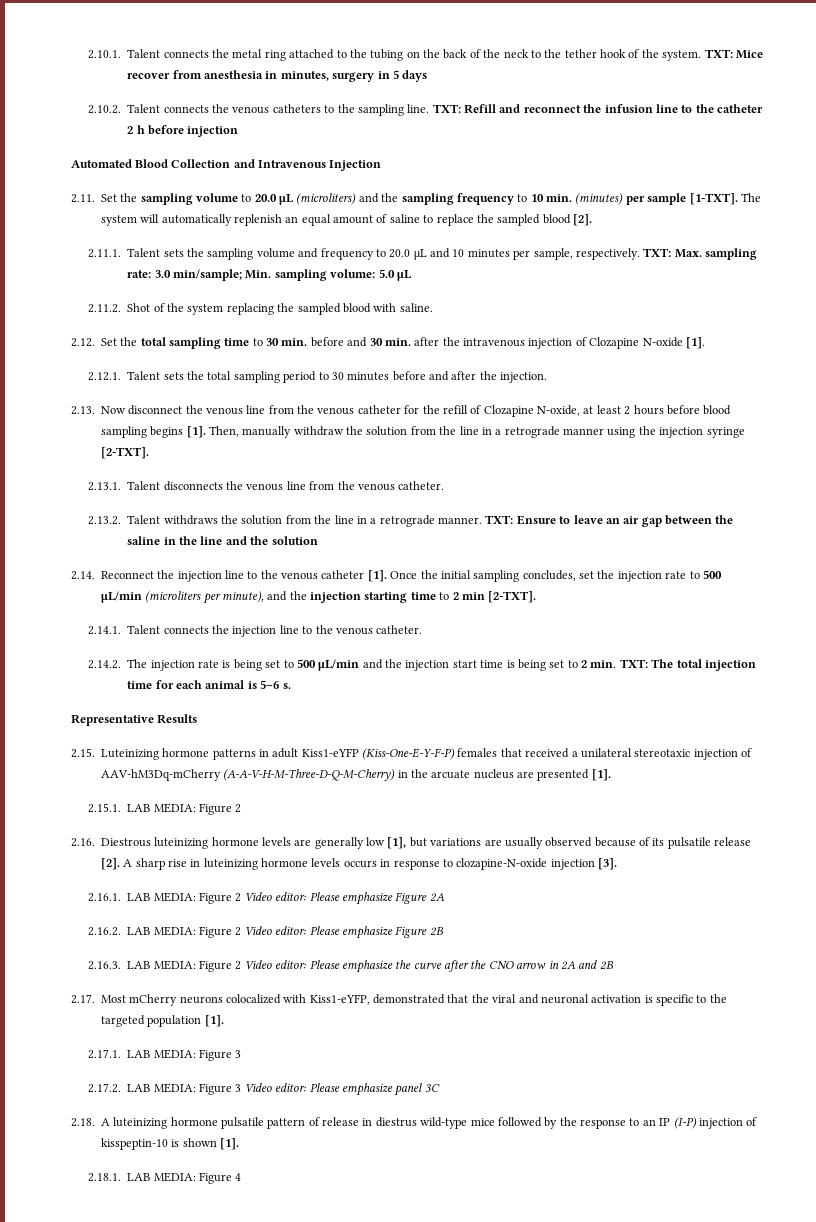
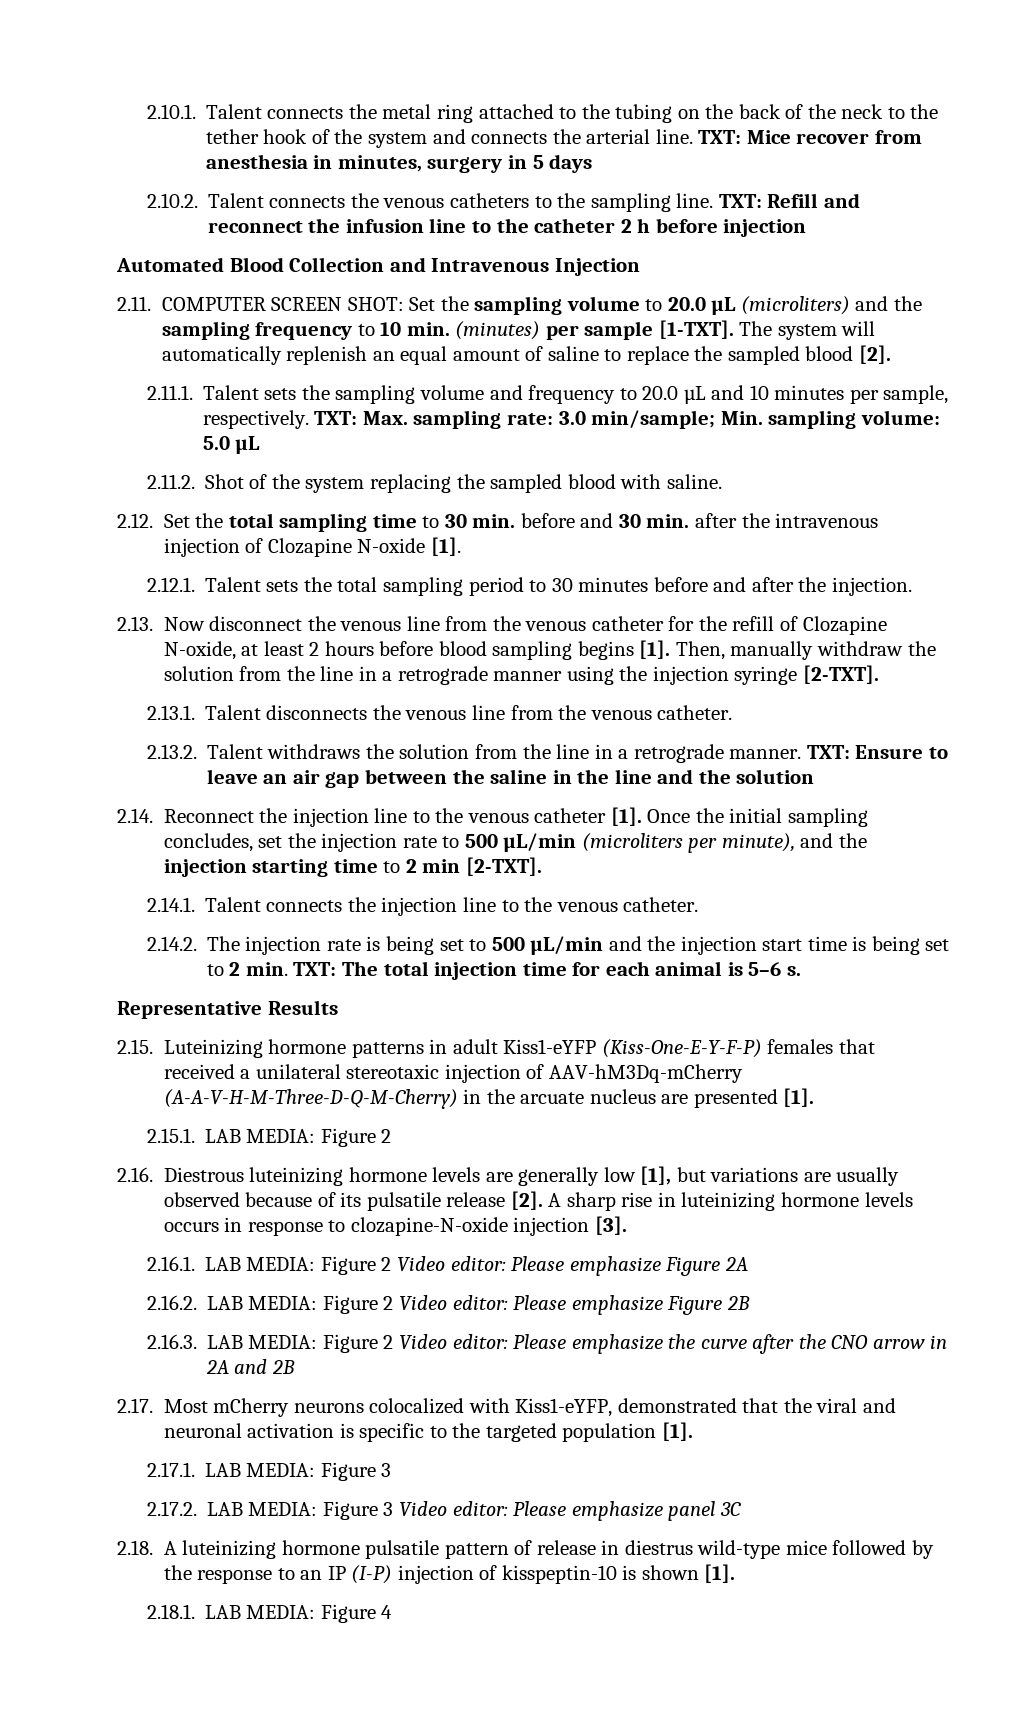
[662,50,702,61] system. -> [367,129,693,148] system and connects the arterial line.
(95, 198) none -> [161,297,404,311] COMPUTER SCREEN SHOT:

